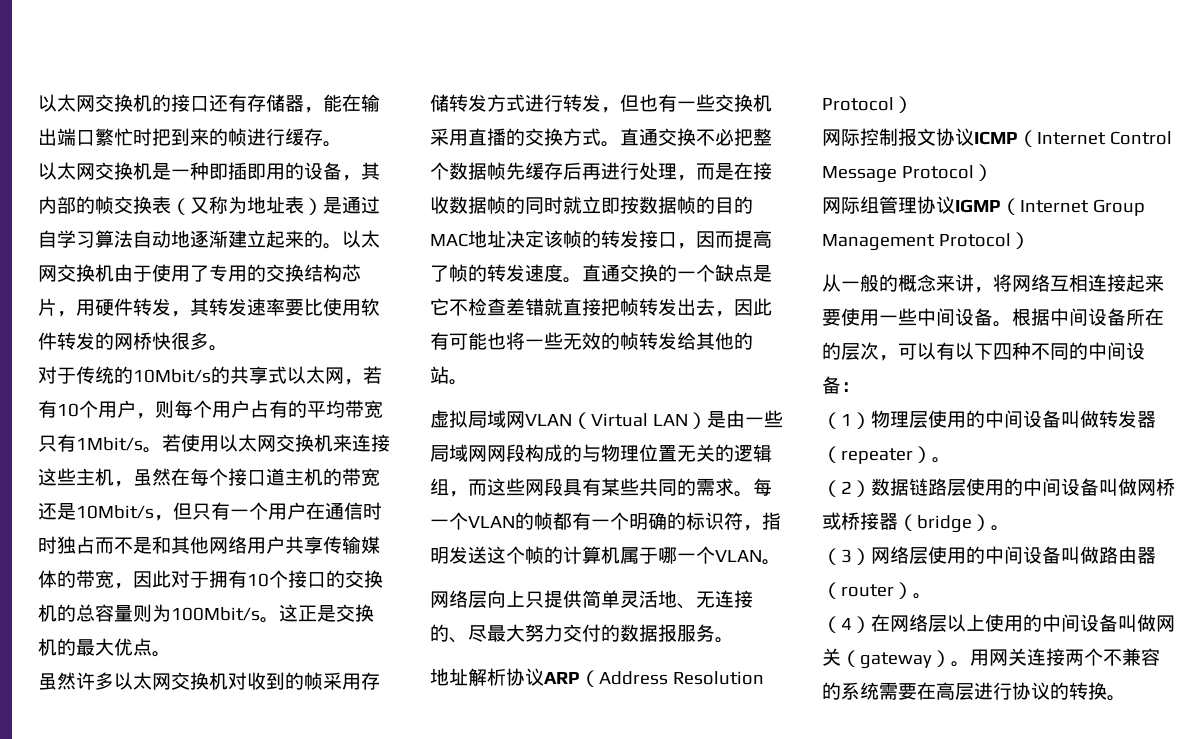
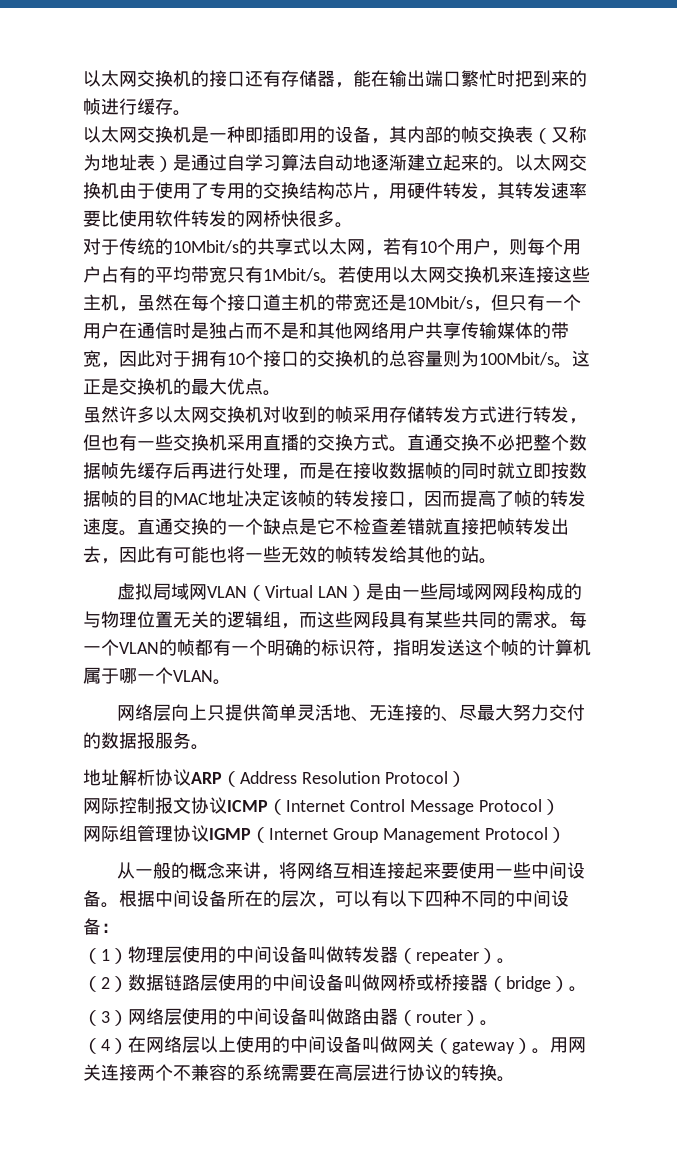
[38,536,57,554] 时 -> [191,322,209,339] 是

